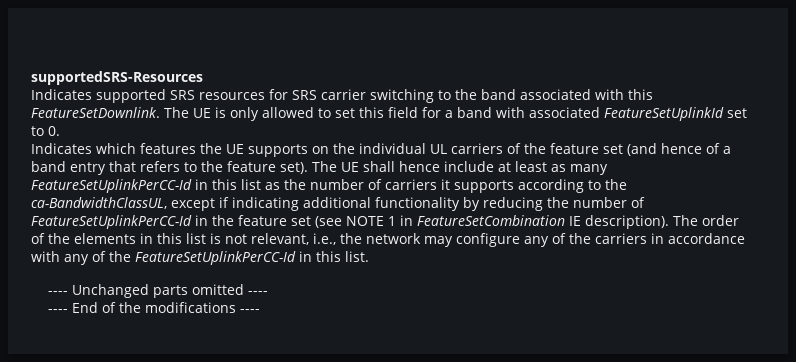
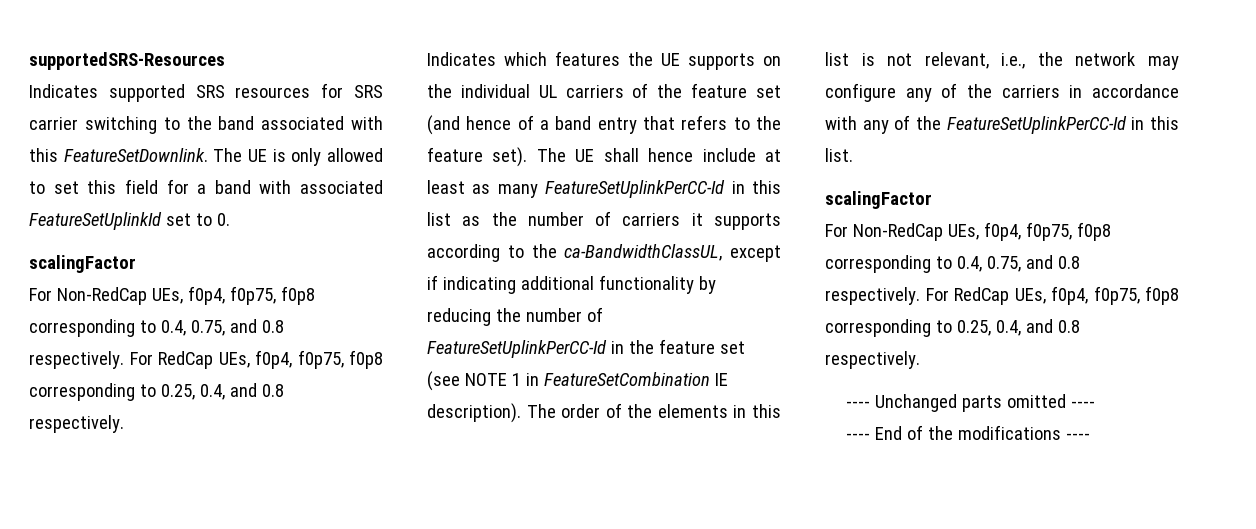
(60, 131) none -> [29,255,136,273] [29,286,315,305] [29,319,284,337] [29,350,383,369] [29,383,284,401] [29,415,124,433] // scalingFactor // For Non-RedCap UEs, f0p4, f0p75, f0p8 corresponding to 0.4, 0.75, and 0.8 respectively. For RedCap UEs, f0p4, f0p75, f0p8 corresponding to 0.25, 0.4, and 0.8 respectively.
(369, 256) none -> [825,191,932,209] [825,222,1111,241] [825,255,1080,273] [825,286,1179,305] [825,319,1080,337] [825,351,920,369] // scalingFactor // For Non-RedCap UEs, f0p4, f0p75, f0p8 corresponding to 0.4, 0.75, and 0.8 respectively. For RedCap UEs, f0p4, f0p75, f0p8 corresponding to 0.25, 0.4, and 0.8 respectively.

